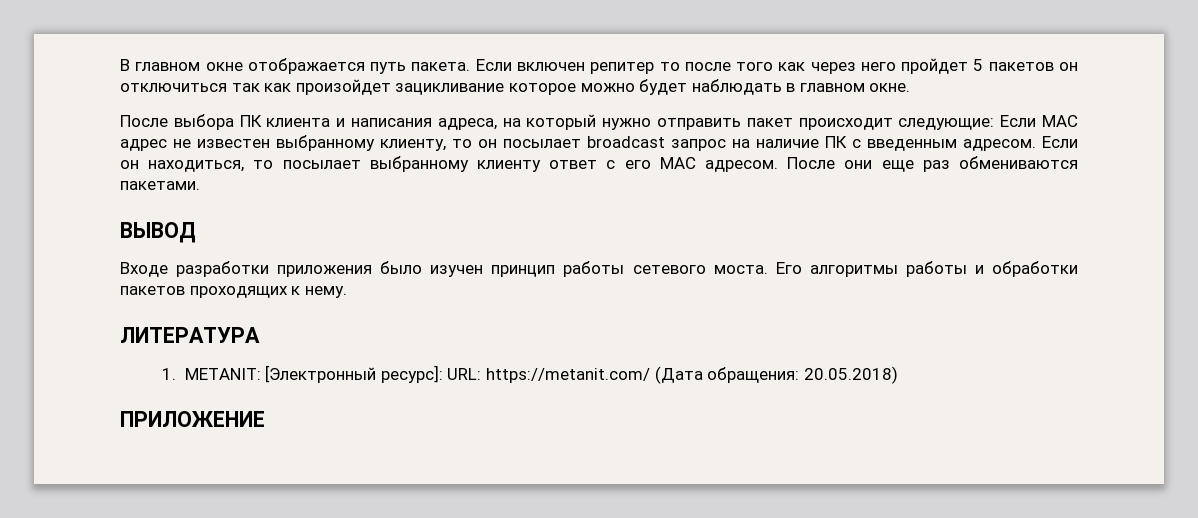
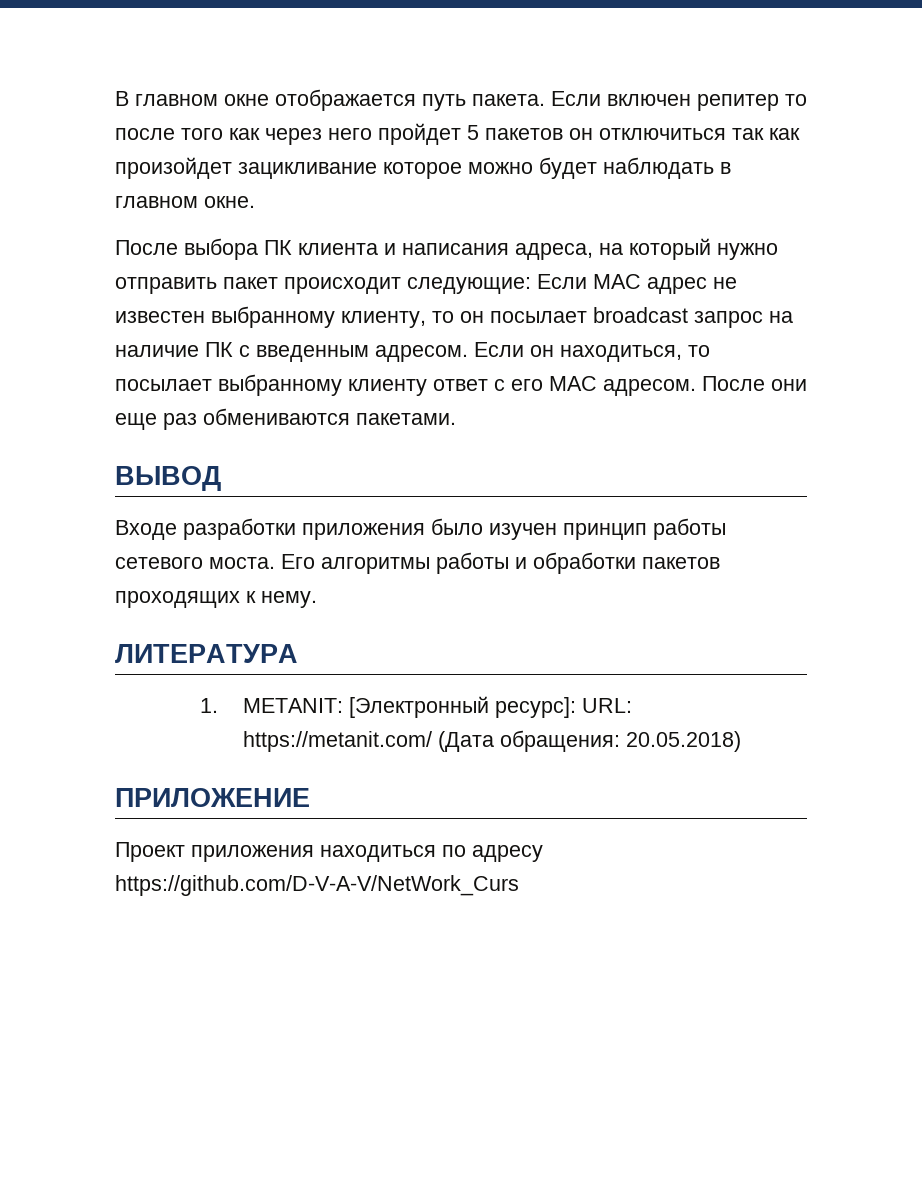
(265, 419) none -> [115,842,543,862] [115,875,519,896] // Проект приложения находиться по адресу https://github.com/D-V-A-V/NetWork_Curs

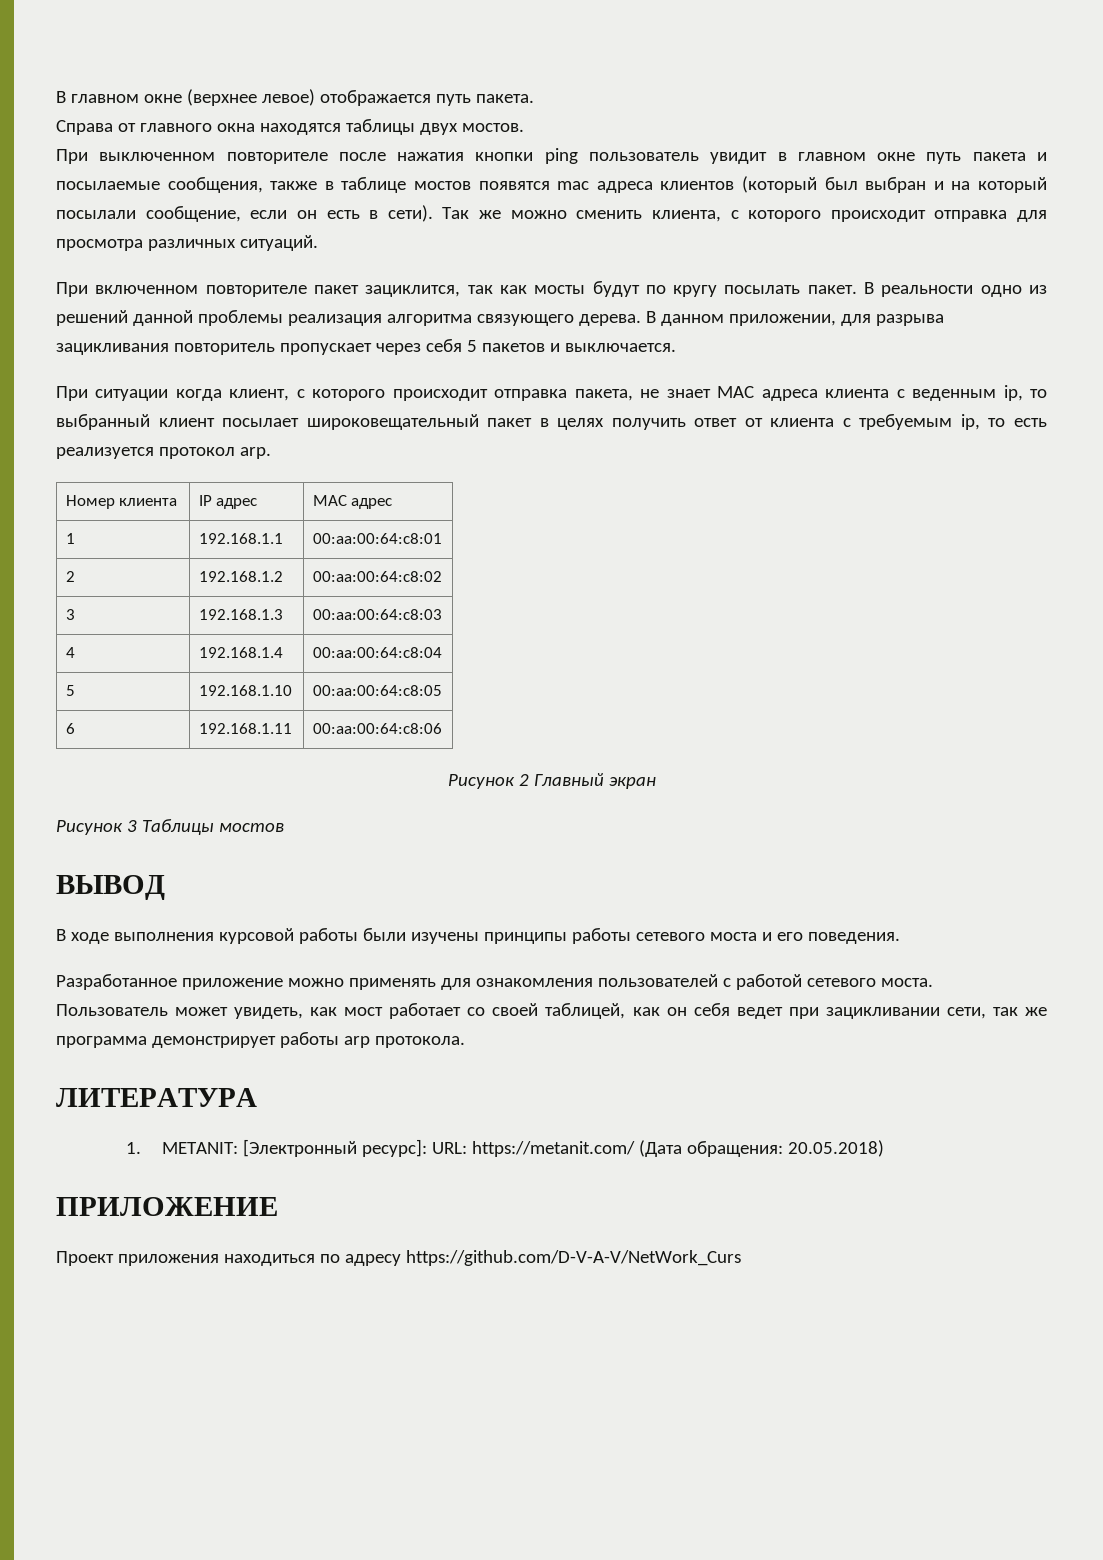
(269, 100) none -> [186,89,315,106] (верхнее левое)
[551,91,807,111] [115,123,800,145] [115,157,731,179] [115,196,255,208] [115,238,778,260] [115,274,737,294] [115,306,793,328] [115,342,710,362] [115,374,807,396] [115,408,456,430] [115,466,221,491] [115,518,726,540] [115,552,720,574] [115,591,317,608] Если включен репитер то после того как через него пройдет 5 пакетов он отключиться так как произойдет зацикливание которое можно будет наблюдать в главном окне. // После выбора ПК клиента и написания адреса, на который нужно отправить пакет происходит следующие: Если MAC адрес не известен выбранному клиенту, то он посылает broadcast запрос на наличие ПК с введенным адресом. Если он находиться, то посылает выбранному клиенту ответ с его MAC адресом. После они еще раз обмениваются пакетами. // ВЫВОД // Входе разработки приложения было изучен принцип работы сетевого моста. Его алгоритмы работы и обработки пакетов проходящих к нему. -> [56,119,524,135] [56,148,1048,164] [56,176,1048,193] [56,205,1047,222] [56,235,318,251] [56,281,1047,297] [56,310,944,326] [56,339,676,355] [56,385,1047,401] [56,414,1047,430] [56,447,271,459] [65,495,178,509] [198,495,258,509] [312,495,393,509] [65,533,75,544] [198,533,283,544] [312,533,442,544] [65,571,75,582] [198,571,283,582] [312,571,442,582] [65,609,75,620] [198,609,283,620] [312,609,442,620] [65,647,75,658] [198,647,283,658] [312,647,442,658] [65,685,75,696] [198,685,292,696] [312,685,442,696] [65,723,75,734] [198,723,292,734] [312,723,442,734] [447,773,656,789] [56,819,284,835] [56,875,165,900] [56,928,900,944] [56,974,933,990] [56,1003,1047,1019] [56,1032,465,1048] // Справа от главного окна находятся таблицы двух мостов. // При выключенном повторителе после нажатия кнопки ping пользователь увидит в главном окне путь пакета и посылаемые сообщения, также в таблице мостов появятся mac адреса клиентов (который был выбран и на который посылали сообщение, если он есть в сети). Так же можно сменить клиента, с которого происходит отправка для просмотра различных ситуаций. // При включенном повторителе пакет зациклится, так как мосты будут по кругу посылать пакет. В реальности одно из решений данной проблемы реализация алгоритма связующего дерева. В данном приложении, для разрыва зацикливания повторитель пропускает через себя 5 пакетов и выключается. // При ситуации когда клиент, с которого происходит отправка пакета, не знает MAC адреса клиента с веденным ip, то выбранный клиент посылает широковещательный пакет в целях получить ответ от клиента с требуемым ip, то есть реализуется протокол arp. // Номер клиента | IP адрес | MAC адрес // 1 | 192.168.1.1 | 00:aa:00:64:c8:01 // 2 | 192.168.1.2 | 00:aa:00:64:c8:02 // 3 | 192.168.1.3 | 00:aa:00:64:c8:03 // 4 | 192.168.1.4 | 00:aa:00:64:c8:04 // 5 | 192.168.1.10 | 00:aa:00:64:c8:05 // 6 | 192.168.1.11 | 00:aa:00:64:c8:06 // Рисунок 2 Главный экран // Рисунок 3 Таблицы мостов // ВЫВОД // В ходе выполнения курсовой работы были изучены принципы работы сетевого моста и его поведения. // Разработанное приложение можно применять для ознакомления пользователей с работой сетевого моста. Пользователь может увидеть, как мост работает со своей таблицей, как он себя ведет при зацикливании сети, так же программа демонстрирует работы arp протокола.

